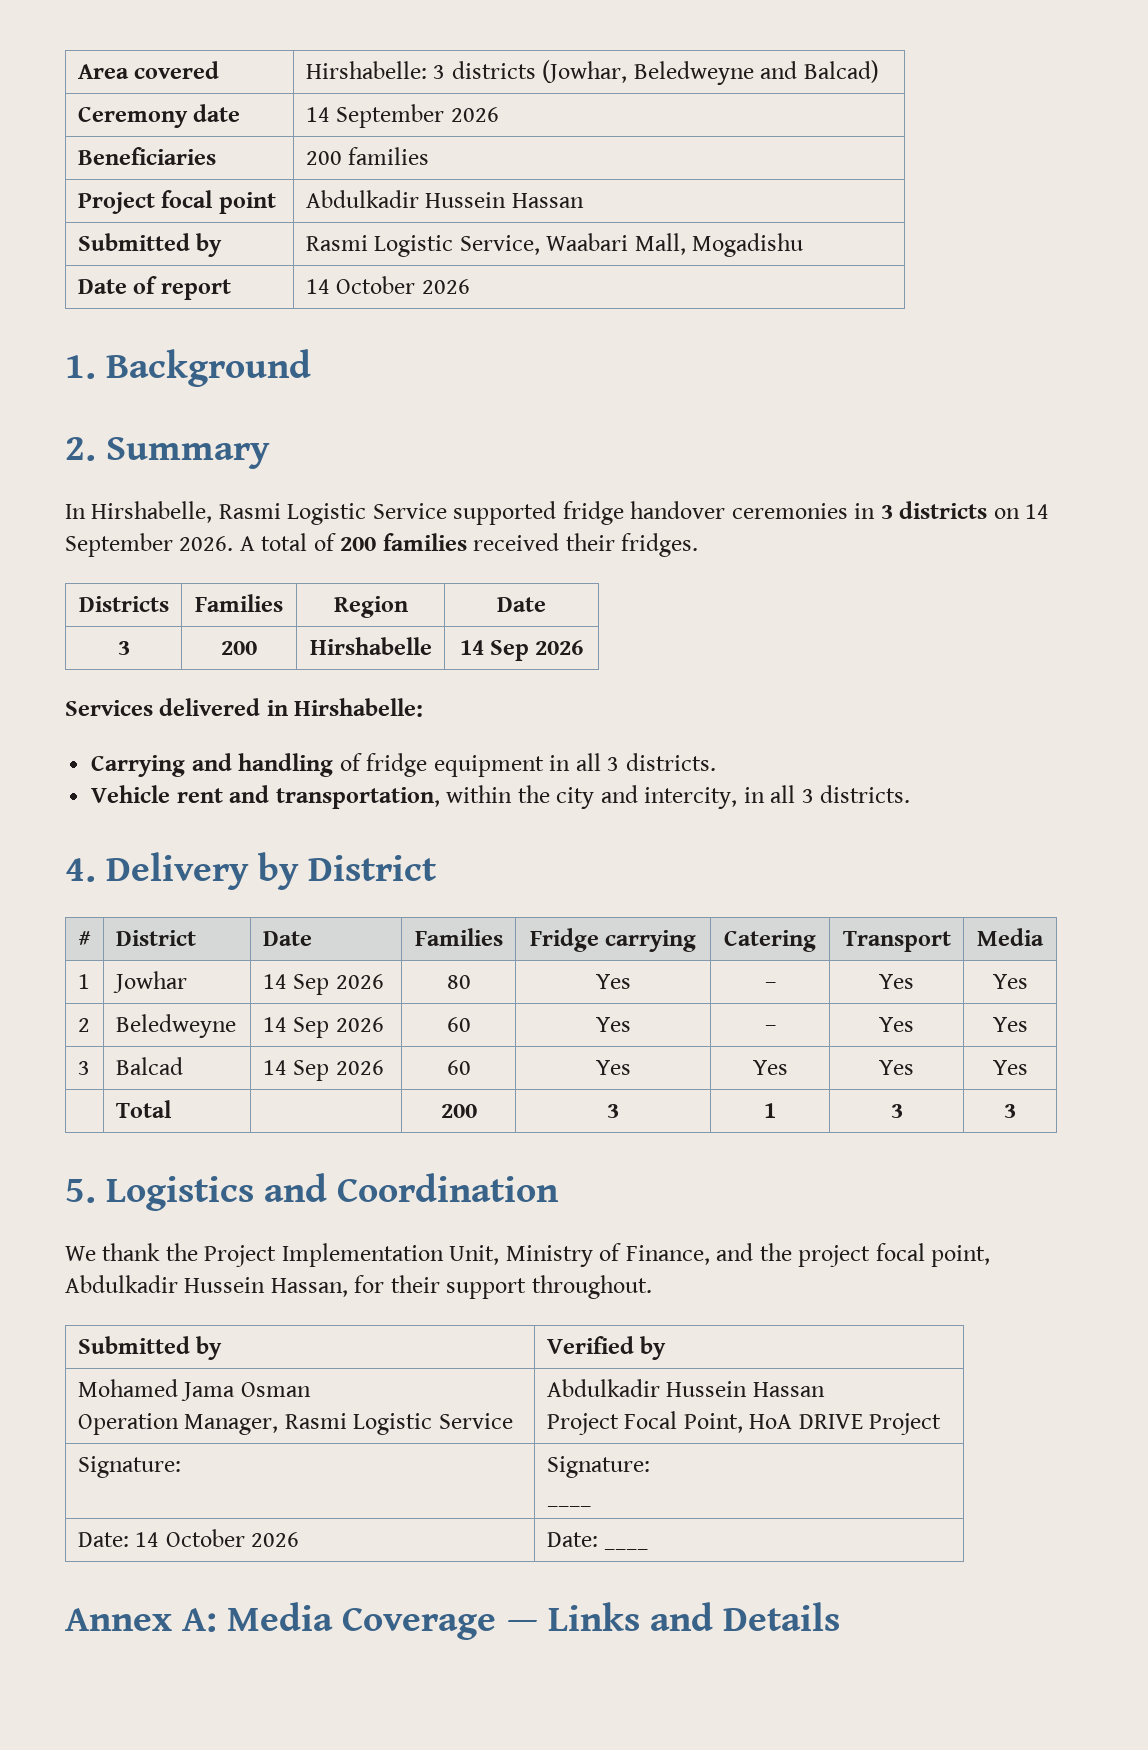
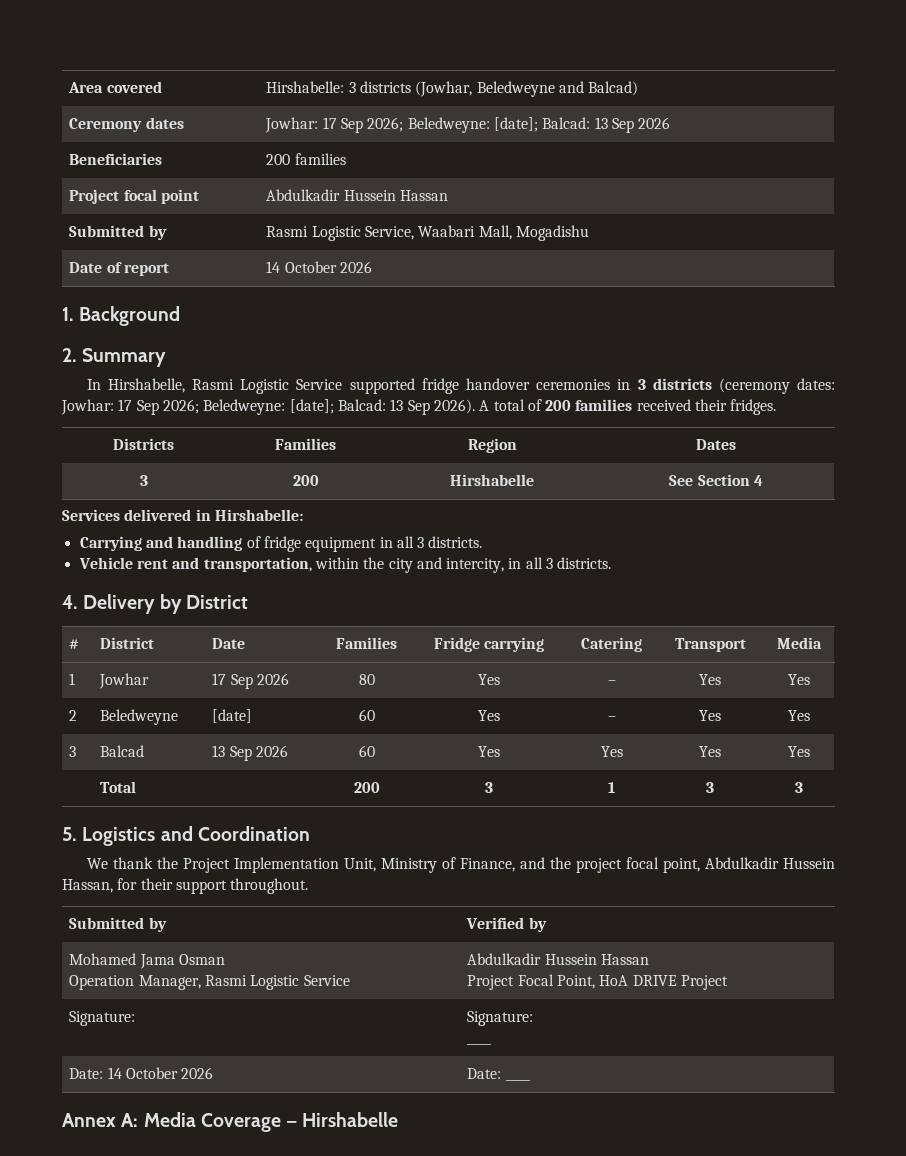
[193,104,241,122] [305,104,445,128] date | 14 September -> [145,117,184,129] [265,117,635,133] dates | Jowhar: 17 Sep 2026; Beledweyne: [date]; Balcad: 13 Sep
[993,504,1050,519] [65,533,234,557] on 14 September 2026. -> [718,378,836,394] [61,399,475,415] (ceremony dates: Jowhar: 17 Sep 2026; Beledweyne: [date]; Balcad: 13 Sep 2026).
[497,597,546,612] Date -> [696,439,736,450] Dates
[459,640,584,661] 14 Sep 2026 -> [669,474,763,486] See Section 4
[262,974,287,989] 14 -> [212,673,227,685] 17
[262,1017,384,1038] 14 Sep 2026 -> [212,709,253,723] [date]
[262,1060,287,1075] 14 -> [212,745,226,757] 13
[547,1602,840,1631] Links and Details -> [302,1112,399,1127] Hirshabelle

